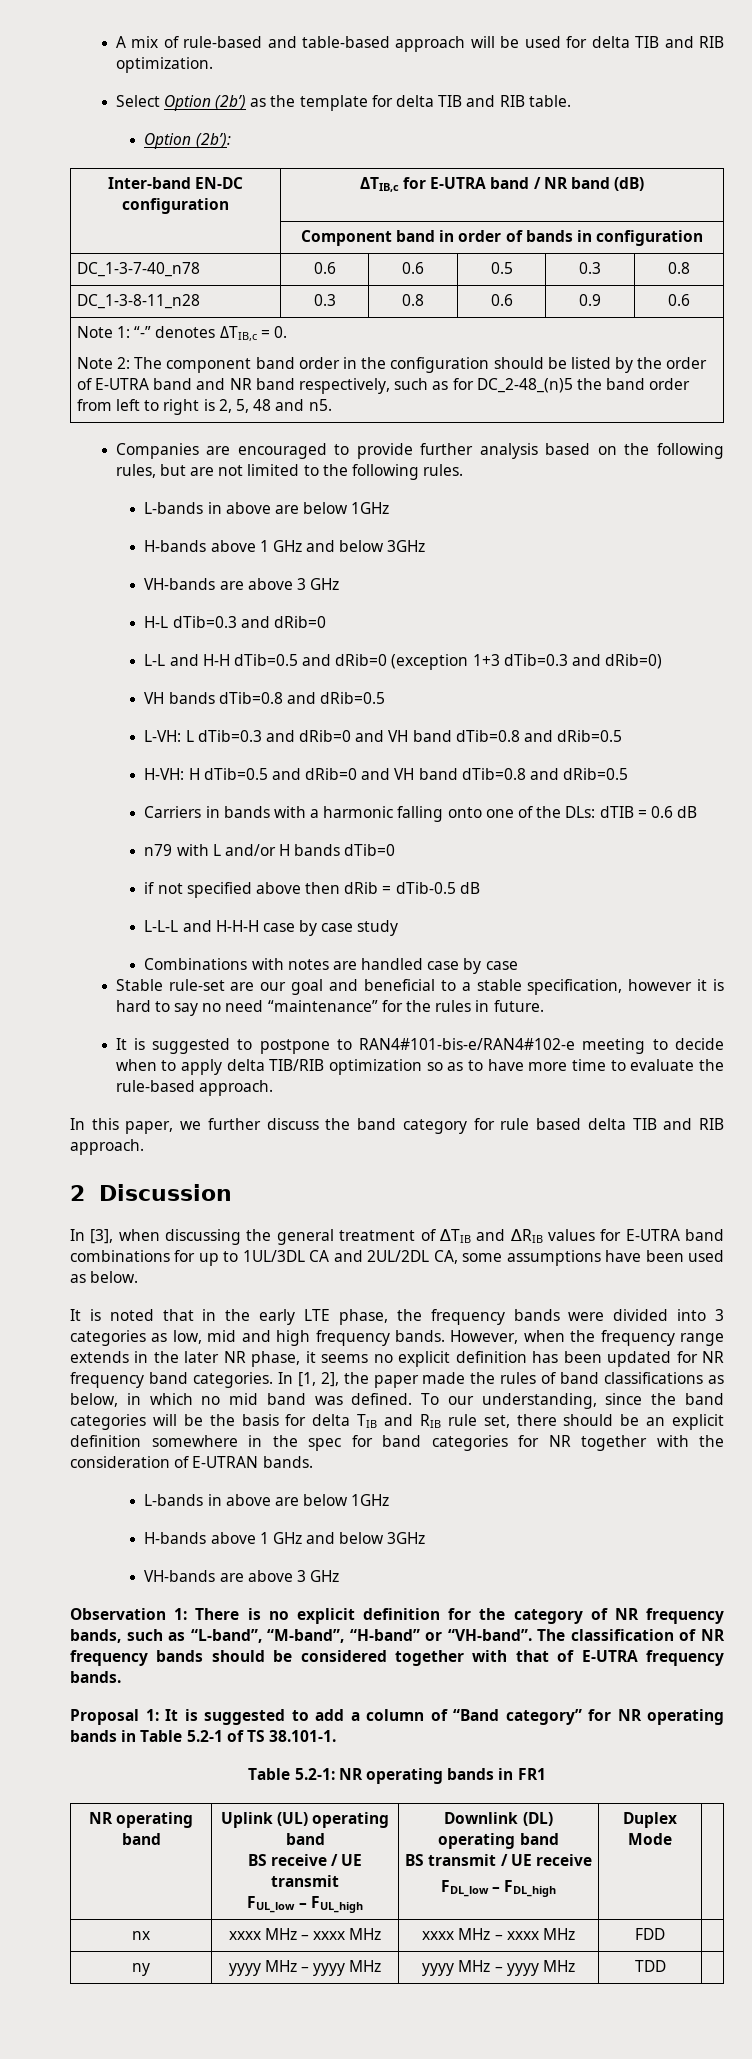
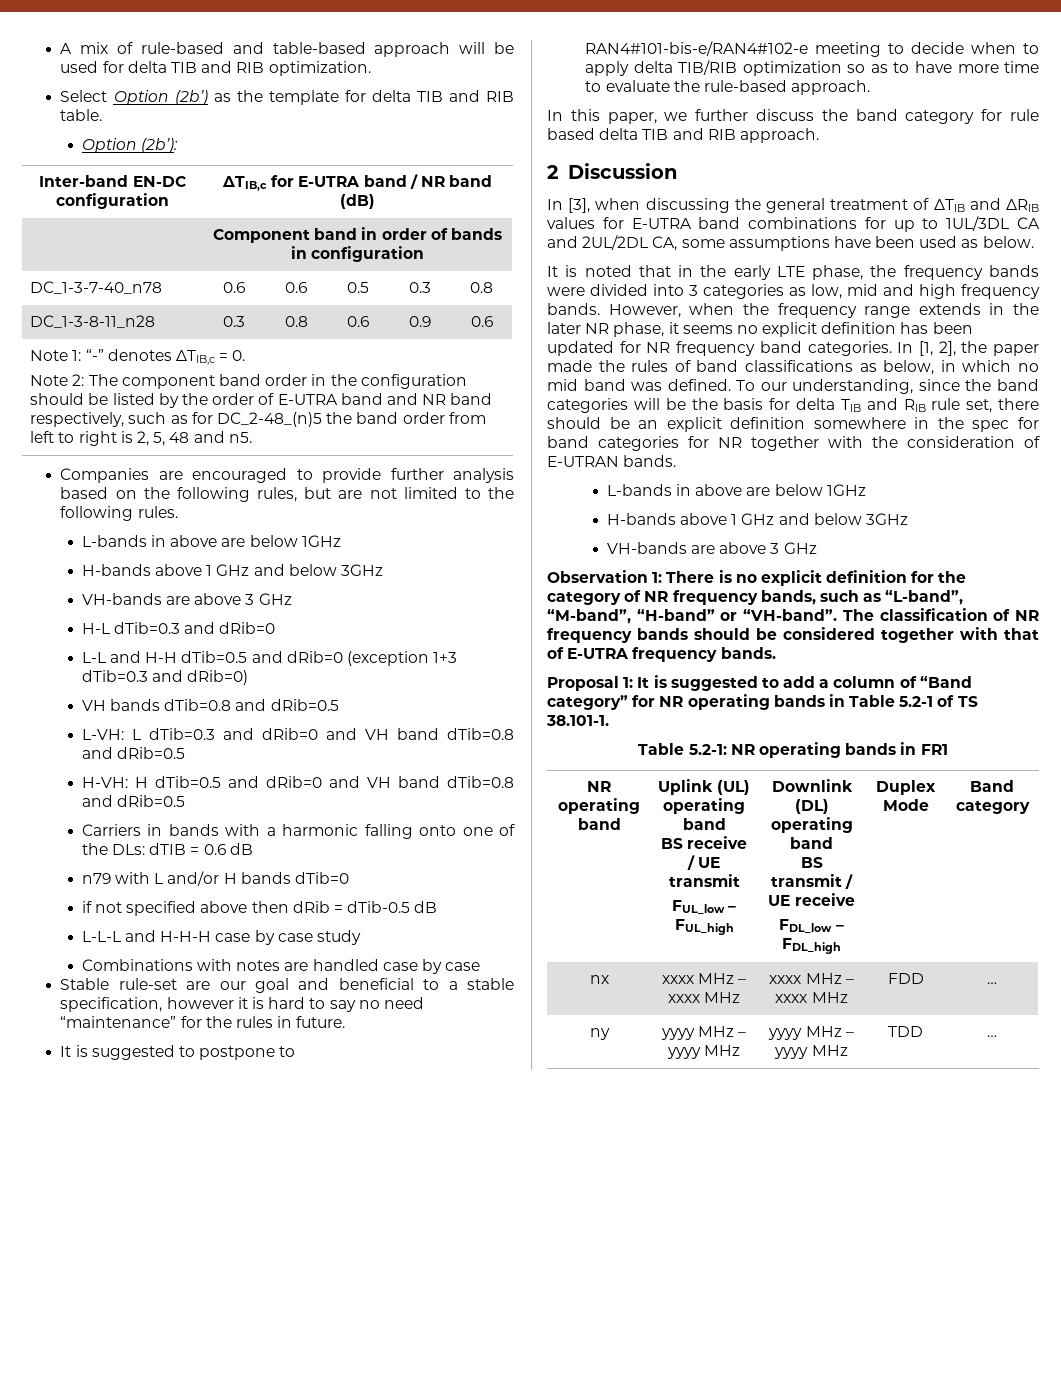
(672, 1839) none -> [970,780,1014,792] [955,800,1030,814] Band category
(665, 1934) none -> [987,982,997,984] …
(666, 1966) none -> [987,1035,997,1037] …

